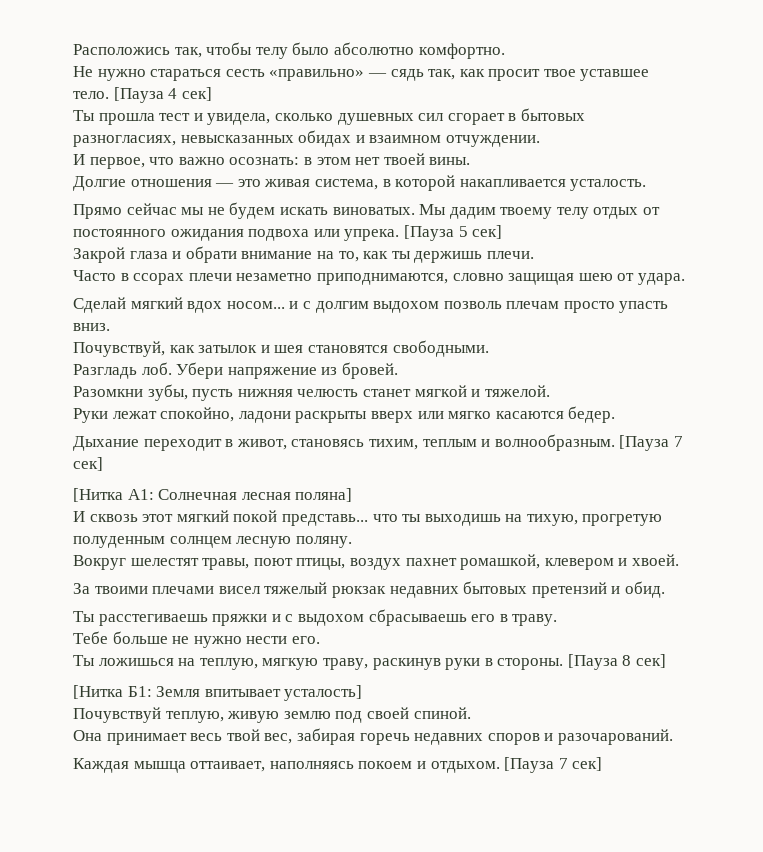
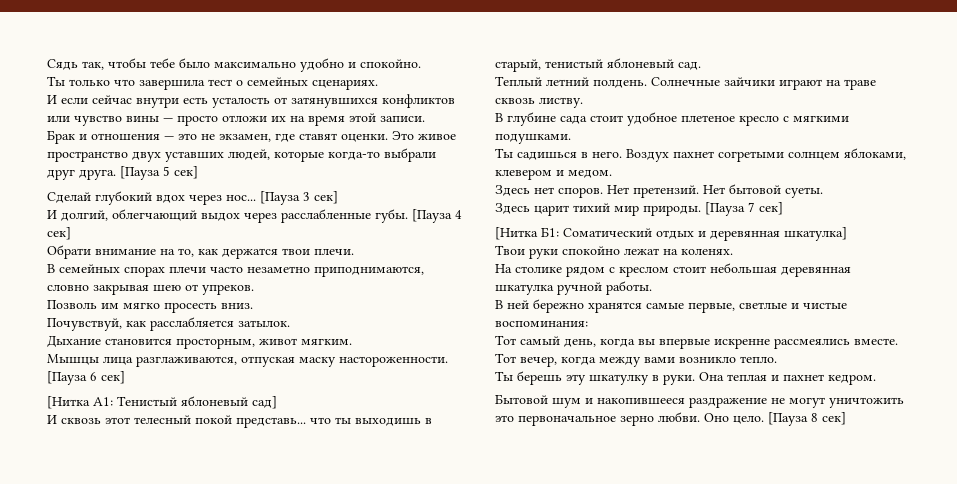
[73,44,170,55] Расположись -> [47,59,78,70] Сядь
[255,42,505,59] [73,66,650,81] [73,87,212,103] [73,108,585,125] [73,130,540,147] [73,153,471,169] [73,175,647,191] [73,202,661,219] [73,225,503,241] [73,246,237,263] телу было абсолютно комфортно. // Не нужно стараться сесть «правильно» — сядь так, как просит твое уставшее тело. [Пауза 4 сек] // Ты прошла тест и увидела, сколько душевных сил сгорает в бытовых разногласиях, невысказанных обидах и взаимном отчуждении. // И первое, что важно осознать: в этом нет твоей вины. // Долгие отношения — это живая система, в которой накапливается усталость. // Прямо сейчас мы не будем искать виноватых. Мы дадим твоему телу отдых от постоянного ожидания подвоха или упрека. [Пауза 5 сек] // Закрой глаза и обрати -> [150,58,421,72] [47,76,378,90] [47,94,455,108] [47,113,425,126] [47,130,456,144] [47,148,436,162] [47,166,198,180] [47,191,338,205] [47,209,462,223] [47,227,71,240] [47,245,91,259] тебе было максимально удобно и спокойно. // Ты только что завершила тест о семейных сценариях. // И если сейчас внутри есть усталость от затянувшихся конфликтов или чувство вины — просто отложи их на время этой записи. // Брак и отношения — это не экзамен, где ставят оценки. Это живое пространство двух уставших людей, которые когда-то выбрали друг друга. [Пауза 5 сек] // Сделай глубокий вдох через нос... [Пауза 3 сек] // И долгий, облегчающий выдох через расслабленные губы. [Пауза 4 сек] // Обрати
[391,251,483,263] ты держишь -> [222,248,310,259] держатся твои
[73,270,232,285] Часто в ссорах плечи -> [47,264,243,277] В семейных спорах плечи часто
[508,273,575,285] защищая -> [93,284,149,295] закрывая
[637,273,685,285] [73,297,669,313] [73,323,110,331] [73,340,489,357] [73,362,398,379] [73,384,550,401] [73,406,616,423] [73,434,683,451] [73,457,103,471] [73,488,353,502] [73,510,663,526] [73,536,352,548] [73,554,679,570] [73,581,665,598] [73,609,558,626] [73,631,320,648] [73,654,667,670] [73,685,363,701] [73,707,471,723] [73,728,673,745] [73,757,568,773] удара. // Сделай мягкий вдох носом... и с долгим выдохом позволь плечам просто упасть вниз. // Почувствуй, как затылок и шея становятся свободными. // Разгладь лоб. Убери напряжение из бровей. // Разомкни зубы, пусть нижняя челюсть станет мягкой и тяжелой. // Руки лежат спокойно, ладони раскрыты вверх или мягко касаются бедер. // Дыхание переходит в живот, становясь тихим, теплым и волнообразным. [Пауза 7 сек] // [Нитка А1: Солнечная лесная поляна] // И сквозь этот мягкий покой представь... что ты выходишь на тихую, прогретую полуденным солнцем лесную поляну. // Вокруг шелестят травы, поют птицы, воздух пахнет ромашкой, клевером и хвоей. // За твоими плечами висел тяжелый рюкзак недавних бытовых претензий и обид. // Ты расстегиваешь пряжки и с выдохом сбрасываешь его в траву. // Тебе больше не нужно нести его. // Ты ложишься на теплую, мягкую траву, раскинув руки в стороны. [Пауза 8 сек] // [Нитка Б1: Земля впитывает усталость] // Почувствуй теплую, живую землю под своей спиной. // Она принимает весь твой вес, забирая горечь недавних споров и разочарований. // Каждая мышца оттаивает, наполняясь покоем и отдыхом. [Пауза 7 -> [202,284,254,295] [47,300,253,313] [47,317,290,331] [47,335,352,349] [47,354,448,367] [47,371,125,385] [47,396,277,409] [47,415,432,428] [495,58,701,72] [495,76,876,90] [495,97,583,108] [495,112,849,126] [495,134,571,144] [495,148,906,162] [495,169,612,180] [495,184,823,198] [495,202,783,216] [495,227,847,241] [495,245,733,259] [495,263,851,277] [495,281,652,295] [495,299,847,313] [495,321,588,327] [495,335,898,349] [495,353,777,367] [495,371,876,385] [495,394,904,408] [495,412,818,426] упреков. // Позволь им мягко просесть вниз. // Почувствуй, как расслабляется затылок. // Дыхание становится просторным, живот мягким. // Мышцы лица разглаживаются, отпуская маску настороженности. [Пауза 6 сек] // [Нитка А1: Тенистый яблоневый сад] // И сквозь этот телесный покой представь... что ты выходишь в старый, тенистый яблоневый сад. // Теплый летний полдень. Солнечные зайчики играют на траве сквозь листву. // В глубине сада стоит удобное плетеное кресло с мягкими подушками. // Ты садишься в него. Воздух пахнет согретыми солнцем яблоками, клевером и медом. // Здесь нет споров. Нет претензий. Нет бытовой суеты. // Здесь царит тихий мир природы. [Пауза 7 сек] // [Нитка Б1: Соматический отдых и деревянная шкатулка] // Твои руки спокойно лежат на коленях. // На столике рядом с креслом стоит небольшая деревянная шкатулка ручной работы. // В ней бережно хранятся самые первые, светлые и чистые воспоминания: // Тот самый день, когда вы впервые искренне рассмеялись вместе. Тот вечер, когда между вами возникло тепло. // Ты берешь эту шкатулку в руки. Она теплая и пахнет кедром. // Бытовой шум и накопившееся раздражение не могут уничтожить это первоначальное зерно любви. Оно цело. [Пауза 8

